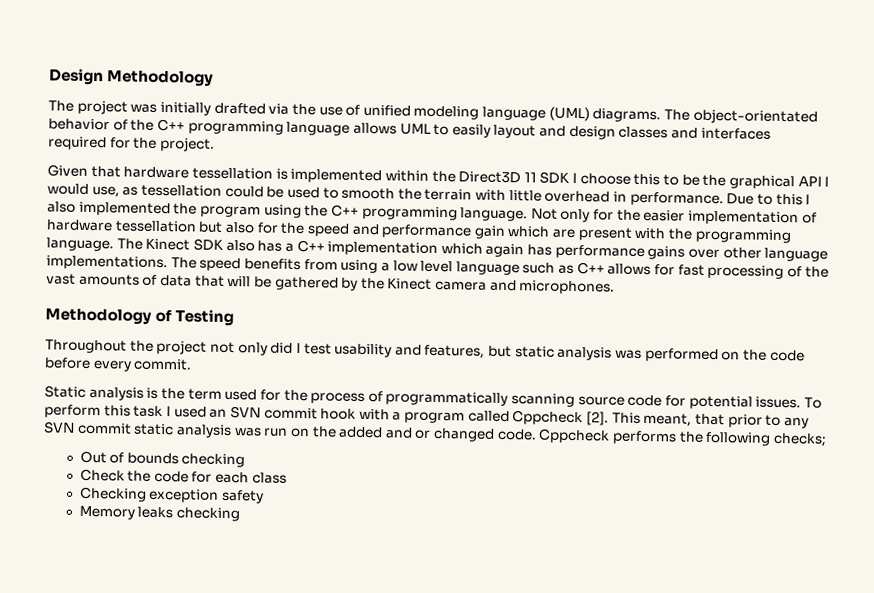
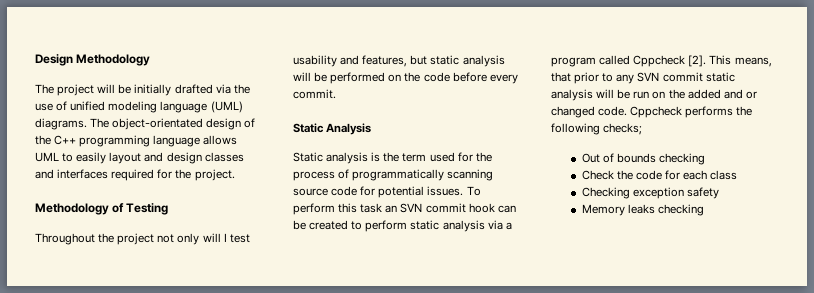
[130,103,158,113] was -> [97,84,132,94] will be
[48,118,110,131] behavior -> [206,118,242,130] design
[47,164,830,190] [47,183,811,207] [47,201,817,226] [46,219,791,244] [46,237,829,262] [46,255,829,280] [46,273,616,295] // Given that hardware tessellation is implemented within the Direct3D 11 SDK I choose this to be the graphical API I would use, as tessellation could be used to smooth the terrain with little overhead in performance. Due to this I also implemented the program using the C++ programming language. Not only for the easier implementation of hardware tessellation but also for the speed and performance gain which are present with the programming language. The Kinect SDK also has a C++ implementation which again has performance gains over other language implementations. The speed benefits from using a low level language such as C++ allows for fast processing of the vast amounts of data that will be gathered by the Kinect camera and microphones. -> (235, 175) none
[270,342,294,354] did -> [202,233,221,242] will
[615,349,643,359] was -> [293,72,328,82] will be
(193, 364) none -> [293,123,372,135] // Static Analysis
[165,406,207,418] I used -> (383, 208) none
[358,408,390,421] with -> [497,205,516,213] [293,220,503,232] can be created to perform static analysis via
[643,413,693,427] meant, -> [734,57,772,67] means,
[233,427,262,437] was -> [596,89,631,99] will be

